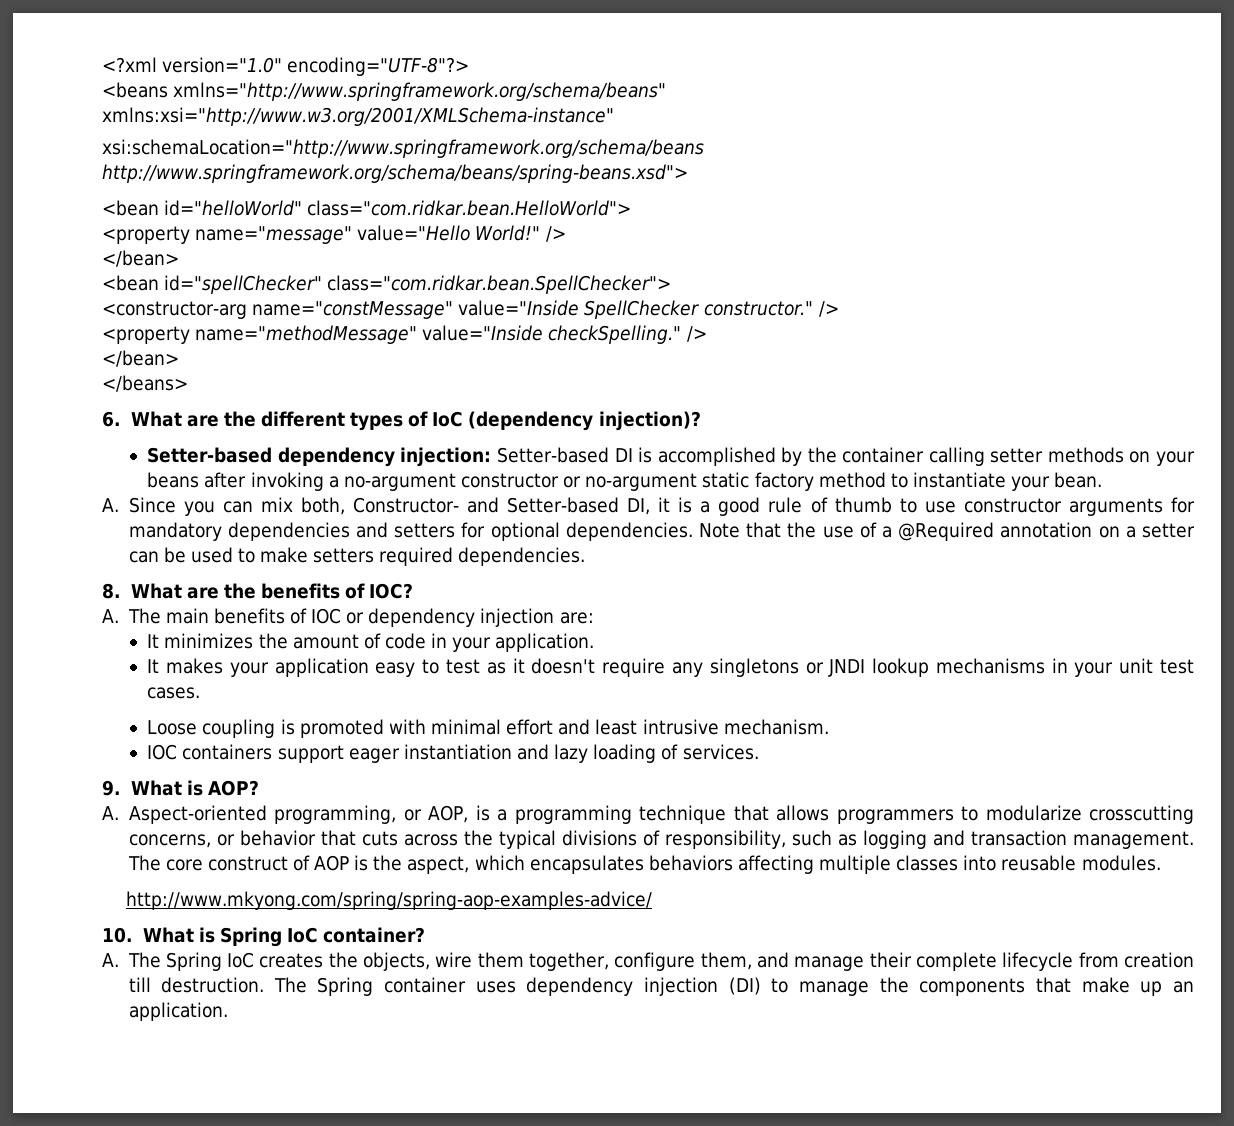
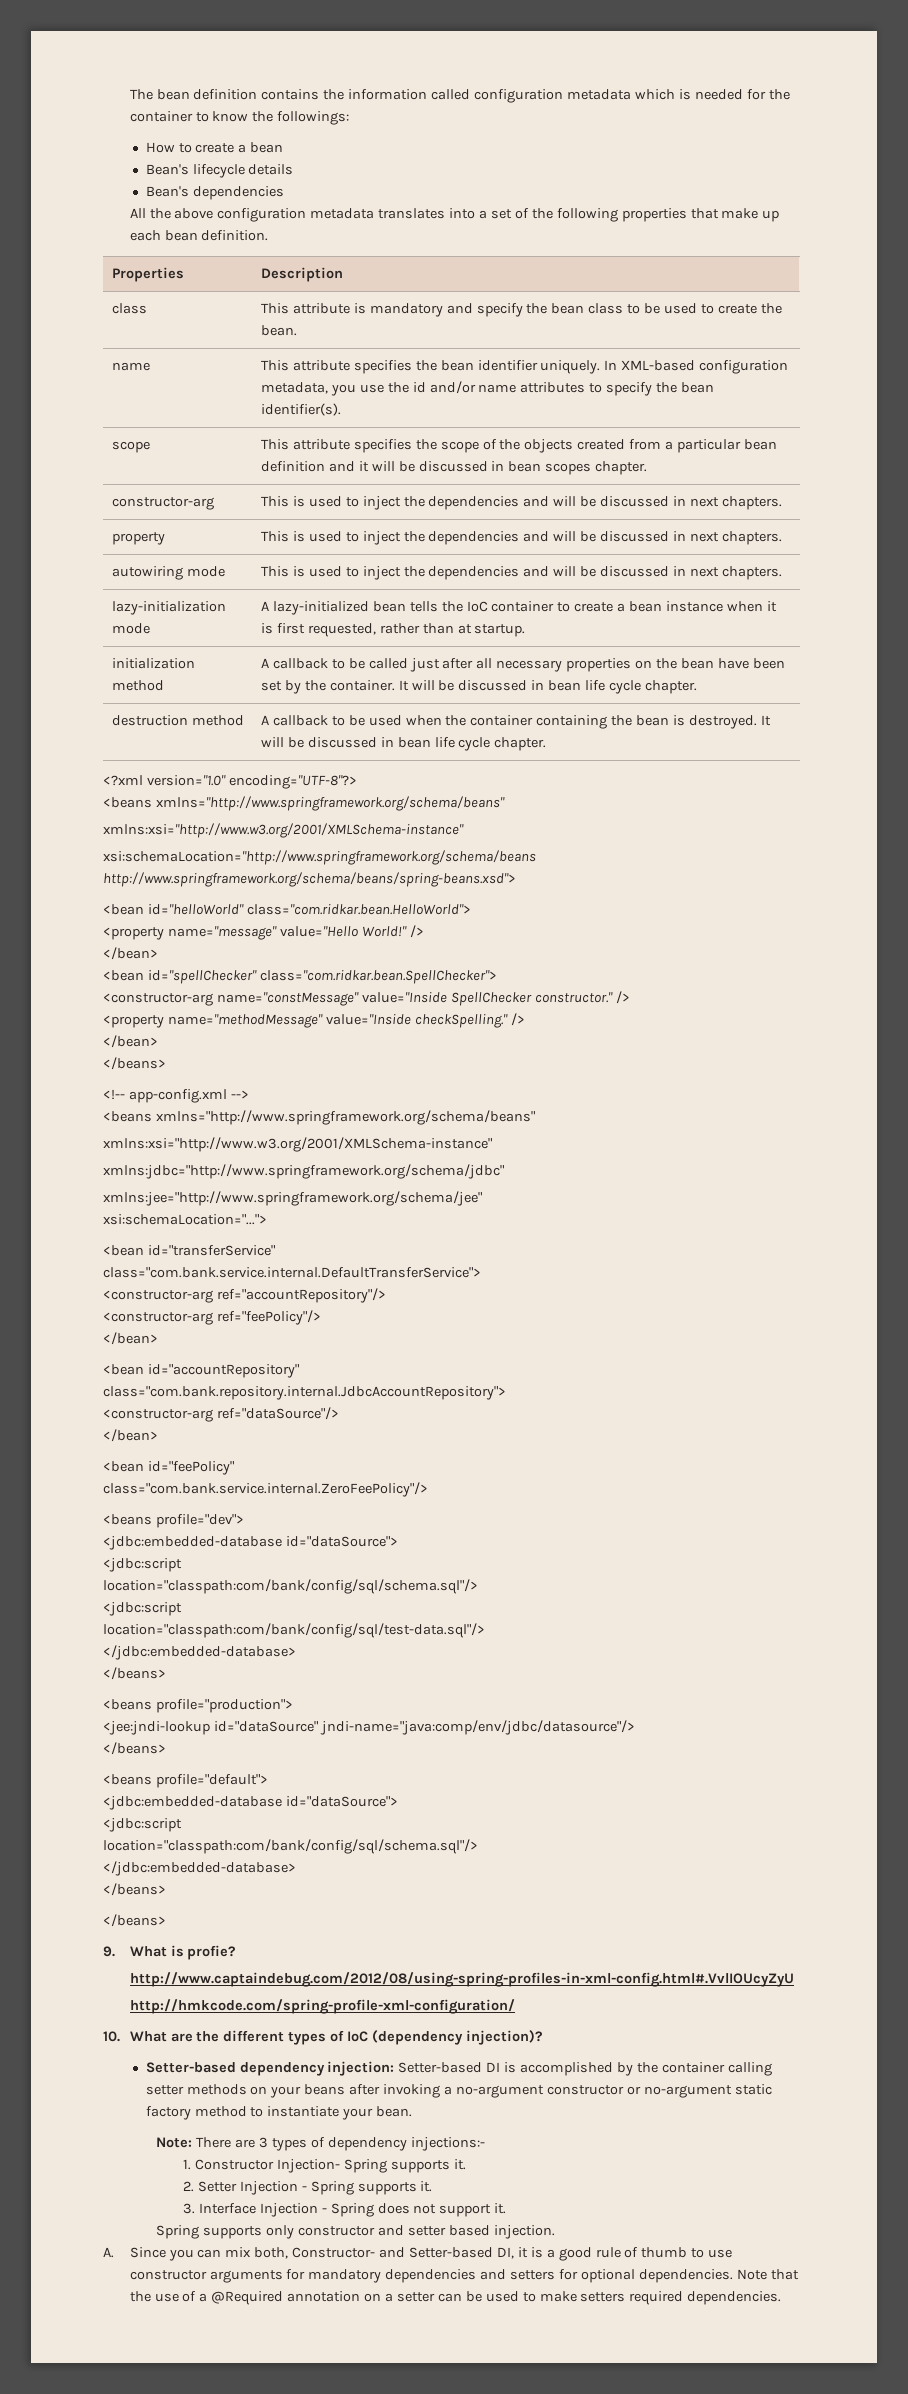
(102, 64) none -> [129,89,790,103] [129,111,350,125] [145,142,284,153] [145,164,294,178] [145,186,284,200] [129,208,780,222] [129,230,269,241] [111,267,184,282] [260,267,343,282] [111,303,147,314] [260,303,782,317] [260,325,297,336] [111,362,150,371] [260,360,789,374] [260,381,714,396] [260,403,341,416] [111,441,150,453] [260,439,777,453] [260,461,648,475] [111,497,214,510] [260,496,782,510] [111,532,165,545] [260,531,782,545] [111,566,225,580] [260,566,782,580] [111,601,226,615] [111,623,150,634] [260,601,777,615] [260,623,526,637] [111,658,195,669] [111,680,164,691] [260,658,785,672] [260,680,697,694] [111,715,244,726] [260,715,771,729] [260,737,547,751] The bean definition contains the information called configuration metadata which is needed for the container to know the followings: // How to create a bean // Bean's lifecycle details // Bean's dependencies // All the above configuration metadata translates into a set of the following properties that make up each bean definition. // Properties | Description // class | This attribute is mandatory and specify the bean class to be used to create the bean. // name | This attribute specifies the bean identifier uniquely. In XML-based configuration metadata, you use the id and/or name attributes to specify the bean identifier(s). // scope | This attribute specifies the scope of the objects created from a particular bean definition and it will be discussed in bean scopes chapter. // constructor-arg | This is used to inject the dependencies and will be discussed in next chapters. // property | This is used to inject the dependencies and will be discussed in next chapters. // autowiring mode | This is used to inject the dependencies and will be discussed in next chapters. // lazy-initialization mode | A lazy-initialized bean tells the IoC container to create a bean instance when it is first requested, rather than at startup. // initialization method | A callback to be called just after all necessary properties on the bean have been set by the container. It will be discussed in bean life cycle chapter. // destruction method | A callback to be used when the container containing the bean is destroyed. It will be discussed in bean life cycle chapter. //
[102,411,121,427] 6. -> [103,1089,249,1103] [103,1110,535,1125] [103,1137,492,1152] [103,1164,504,1179] [103,1191,482,1206] [103,1214,267,1225] [103,1245,275,1256] [103,1267,481,1278] [103,1288,386,1303] [103,1310,321,1325] [103,1332,158,1345] [103,1364,299,1378] [103,1386,506,1400] [103,1407,339,1422] [103,1429,158,1442] [103,1461,234,1475] [103,1482,428,1497] [103,1514,244,1528] [103,1536,398,1550] [103,1558,182,1572] [103,1579,478,1594] [103,1602,182,1616] [103,1623,485,1638] [103,1645,296,1660] [103,1667,166,1680] [103,1699,293,1713] [103,1720,635,1735] [103,1742,166,1755] [103,1774,268,1788] [103,1796,398,1810] [103,1818,182,1832] [103,1839,478,1854] [103,1861,296,1876] [103,1883,166,1896] [103,1914,166,1927] [103,1945,237,1960] [129,1972,794,1987] [129,1999,515,2014] [103,2031,120,2042] <!-- app-config.xml --> // <beans xmlns="http://www.springframework.org/schema/beans" // xmlns:xsi="http://www.w3.org/2001/XMLSchema-instance" // xmlns:jdbc="http://www.springframework.org/schema/jdbc" // xmlns:jee="http://www.springframework.org/schema/jee" // xsi:schemaLocation="..."> // <bean id="transferService" // class="com.bank.service.internal.DefaultTransferService"> // <constructor-arg ref="accountRepository"/> // <constructor-arg ref="feePolicy"/> // </bean> // <bean id="accountRepository" // class="com.bank.repository.internal.JdbcAccountRepository"> // <constructor-arg ref="dataSource"/> // </bean> // <bean id="feePolicy" // class="com.bank.service.internal.ZeroFeePolicy"/> // <beans profile="dev"> // <jdbc:embedded-database id="dataSource"> // <jdbc:script // location="classpath:com/bank/config/sql/schema.sql"/> // <jdbc:script // location="classpath:com/bank/config/sql/test-data.sql"/> // </jdbc:embedded-database> // </beans> // <beans profile="production"> // <jee:jndi-lookup id="dataSource" jndi-name="java:comp/env/jdbc/datasource"/> // </beans> // <beans profile="default"> // <jdbc:embedded-database id="dataSource"> // <jdbc:script // location="classpath:com/bank/config/sql/schema.sql"/> // </jdbc:embedded-database> // </beans> // </beans> // 9. What is profie? // http://www.captaindebug.com/2012/08/using-spring-profiles-in-xml-config.html#.VvlIOUcyZyU // http://hmkcode.com/spring-profile-xml-configuration/ // 10.
(1103, 480) none -> [156,2137,485,2151] [182,2159,466,2173] [182,2181,433,2195] [182,2203,507,2217] [156,2225,555,2239] // Note: There are 3 types of dependency injections:- // 1. Constructor Injection- Spring supports it. // 2. Setter Injection - Spring supports it. // 3. Interface Injection - Spring does not support it. // Spring supports only constructor and setter based injection.
[102,583,414,599] [102,608,594,627] [147,633,595,652] [147,658,1194,677] [147,687,201,699] [147,719,829,738] [147,744,759,763] [102,780,259,796] [102,805,1194,824] [128,830,1194,849] [127,855,1161,874] [126,891,653,910] [102,927,426,947] [102,952,1195,971] [128,977,1194,996] [128,1002,228,1021] // 8. What are the benefits of IOC? // A. The main benefits of IOC or dependency injection are: // It minimizes the amount of code in your application. // It makes your application easy to test as it doesn't require any singletons or JNDI lookup mechanisms in your unit test cases. // Loose coupling is promoted with minimal effort and least intrusive mechanism. // IOC containers support eager instantiation and lazy loading of services. // 9. What is AOP? // A. Aspect-oriented programming, or AOP, is a programming technique that allows programmers to modularize crosscutting concerns, or behavior that cuts across the typical divisions of responsibility, such as logging and transaction management. The core construct of AOP is the aspect, which encapsulates behaviors affecting multiple classes into reusable modules. // http://www.mkyong.com/spring/spring-aop-examples-advice/ // 10. What is Spring IoC container? // A. The Spring IoC creates the objects, wire them together, configure them, and manage their complete lifecycle from creation till destruction. The Spring container uses dependency injection (DI) to manage the components that make up an application. -> (782, 2298) none

